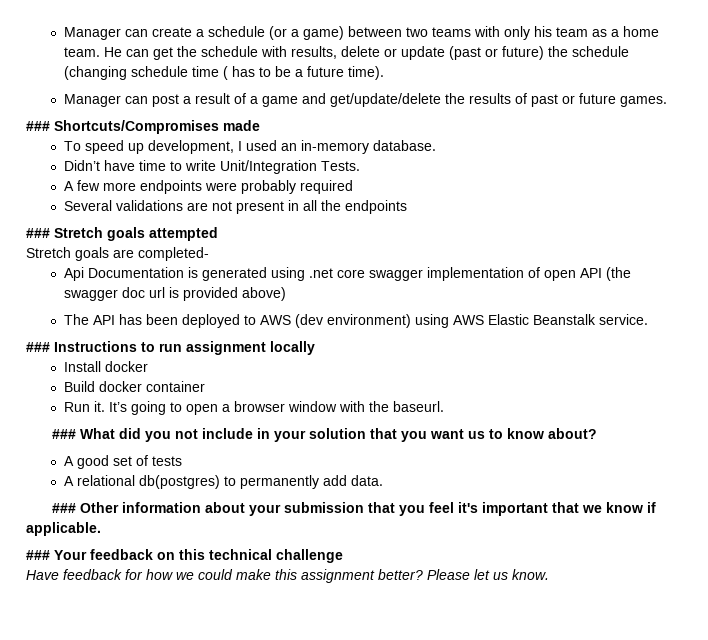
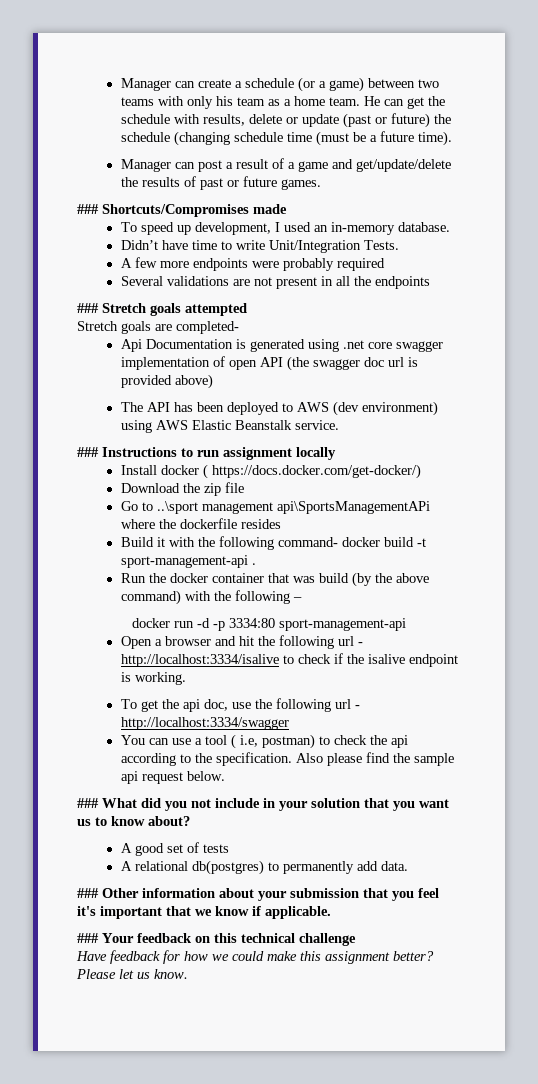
[222,66,271,80] ( has to -> [315,131,349,146] (must
[63,381,205,392] [63,401,444,415] // Build docker container // Run it. It’s going to open a browser window with the baseurl. -> [202,464,421,479] [120,482,244,496] [120,501,430,514] [120,518,281,529] [120,536,426,550] [120,555,256,568] [120,572,429,587] [120,590,302,605] [132,618,407,631] [120,635,363,649] [120,653,458,667] [120,672,186,685] [120,698,360,712] [120,717,289,730] [120,734,408,749] [120,752,454,766] [120,771,225,784] ( https://docs.docker.com/get-docker/) // Download the zip file // Go to ..\sport management api\SportsManagementAPi where the dockerfile resides // Build it with the following command- docker build -t sport-management-api . // Run the docker container that was build (by the above command) with the following – // docker run -d -p 3334:80 sport-management-api // Open a browser and hit the following url - http://localhost:3334/isalive to check if the isalive endpoint is working. // To get the api doc, use the following url - http://localhost:3334/swagger // You can use a tool ( i.e, postman) to check the api according to the specification. Also please find the sample api request below.

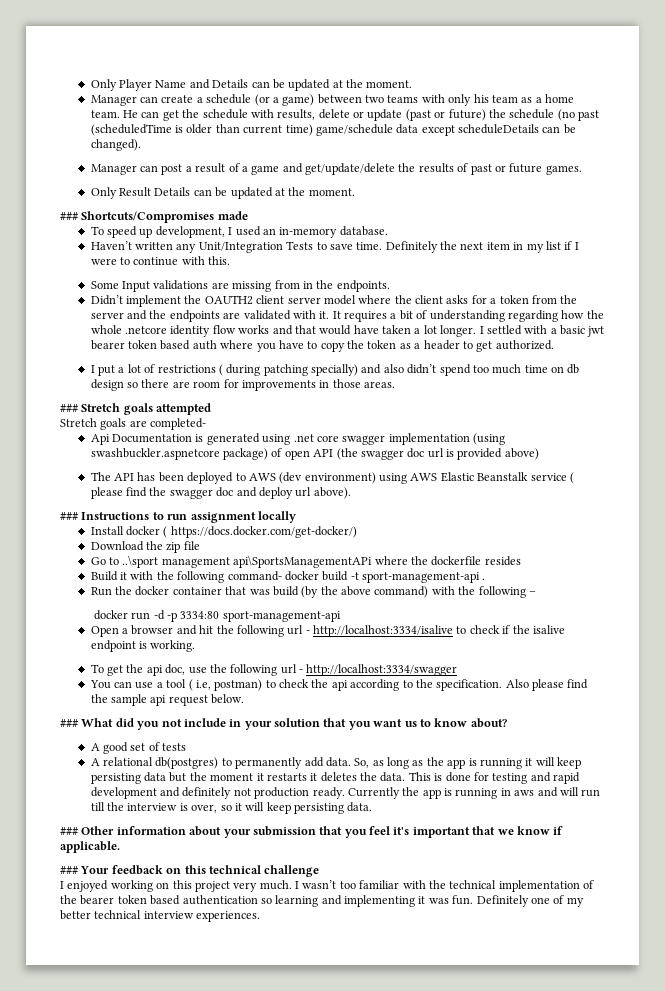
(120, 84) none -> [90,79,413,91] Only Player Name and Details can be updated at the moment. //
[173,131,452,146] (changing schedule time (must be a future time). -> [557,109,600,121] [90,124,576,136] [90,139,141,151] (no past (scheduledTime is older than current time) game/schedule data except scheduleDetails can be changed).
(321, 184) none -> [90,187,355,199] // Only Result Details can be updated at the moment.
[120,240,399,253] [120,257,385,271] [120,276,430,289] Didn’t have time to write Unit/Integration Tests. // A few more endpoints were probably required // Several validations are not present in all the endpoints -> [90,241,579,253] [90,256,231,266] [90,280,390,292] [90,295,578,307] [90,310,604,322] [90,325,605,337] [90,340,554,352] [90,364,580,376] [90,379,396,391] Haven’t written any Unit/Integration Tests to save time. Definitely the next item in my list if I were to continue with this. // Some Input validations are missing from in the endpoints. // Didn’t implement the OAUTH2 client server model where the client asks for a token from the server and the endpoints are validated with it. It requires a bit of understanding regarding how the whole .netcore identity flow works and that would have taken a lot longer. I settled with a basic jwt bearer token based auth where you have to copy the token as a header to get authorized. // I put a lot of restrictions ( during patching specially) and also didn’t spend too much time on db design so there are room for improvements in those areas.
(210, 363) none -> [473,433,506,445] [90,448,269,460] (using swashbuckler.aspnetcore package)
[294,420,339,430] service. -> [530,472,574,484] [90,487,351,499] service ( please find the swagger doc and deploy url above).
(408, 866) none -> [354,757,582,769] [90,772,581,784] [90,787,601,799] [90,802,373,814] So, as long as the app is running it will keep persisting data but the moment it restarts it deletes the data. This is done for testing and rapid development and definitely not production ready. Currently the app is running in aws and will run till the interview is over, so it will keep persisting data.
[76,950,434,964] [76,969,188,979] Have feedback for how we could make this assignment better? Please let us know. -> [60,880,594,892] [60,895,584,907] [60,910,261,922] I enjoyed working on this project very much. I wasn’t too familiar with the technical implementation of the bearer token based authentication so learning and implementing it was fun. Definitely one of my better technical interview experiences.

